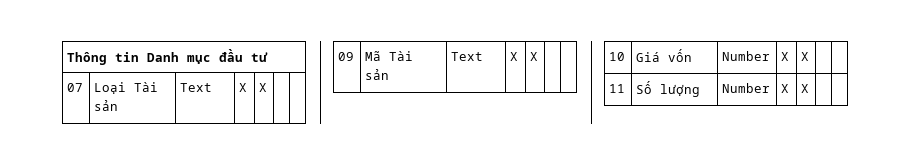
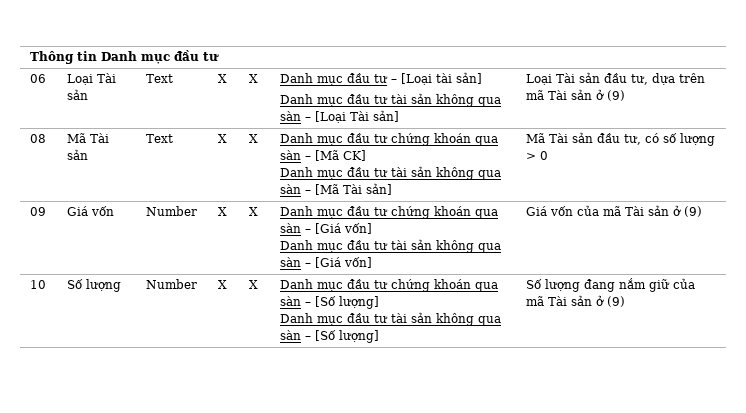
[67,83,84,92] 07 -> [30,74,47,83] 06
[338,52,355,61] | // 09 -> [280,72,483,85] [280,93,502,107] [280,110,400,123] [526,72,706,85] [526,89,626,101] [30,134,47,143] Danh mục đầu tư – [Loại tài sản] // Danh mục đầu tư tài sản không qua sàn – [Loại Tài sản] | Loại Tài sản đầu tư, dựa trên mã Tài sản ở (9) // 08
[609,52,626,61] | // 10 -> [280,133,499,146] [280,150,367,161] [280,166,502,180] [280,183,393,195] [526,132,716,146] [526,151,549,160] [30,207,47,216] Danh mục đầu tư chứng khoán qua sàn – [Mã CK] // Danh mục đầu tư tài sản không qua sàn – [Mã Tài sản] | Mã Tài sản đầu tư, có số lượng > 0 // 09
[609,84,626,93] | // 11 -> [280,206,499,219] [280,223,373,234] [280,239,502,253] [280,257,373,268] [526,205,703,217] [30,280,47,289] Danh mục đầu tư chứng khoán qua sàn – [Giá vốn] // Danh mục đầu tư tài sản không qua sàn – [Giá vốn] | Giá vốn của mã Tài sản ở (9) // 10
(810, 88) | -> [280,279,499,292] [280,296,380,309] [280,312,502,326] [280,330,380,343] [526,278,696,292] [526,295,626,307] Danh mục đầu tư chứng khoán qua sàn – [Số lượng] // Danh mục đầu tư tài sản không qua sàn – [Số lượng] | Số lượng đang nắm giữ của mã Tài sản ở (9)

